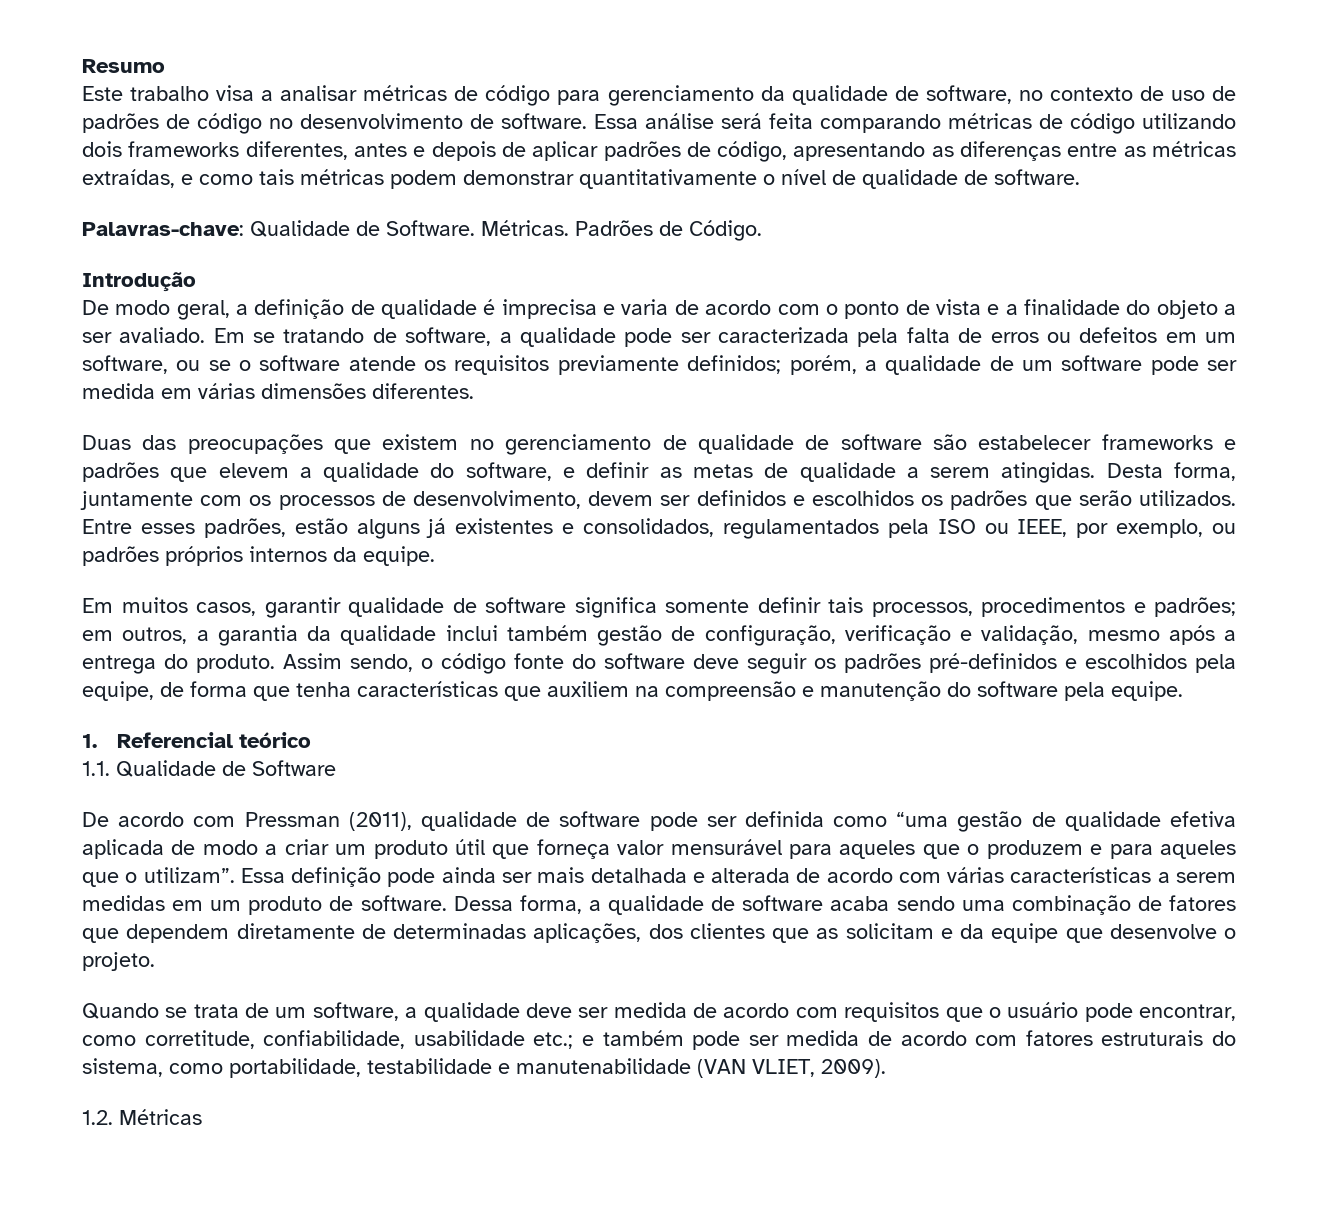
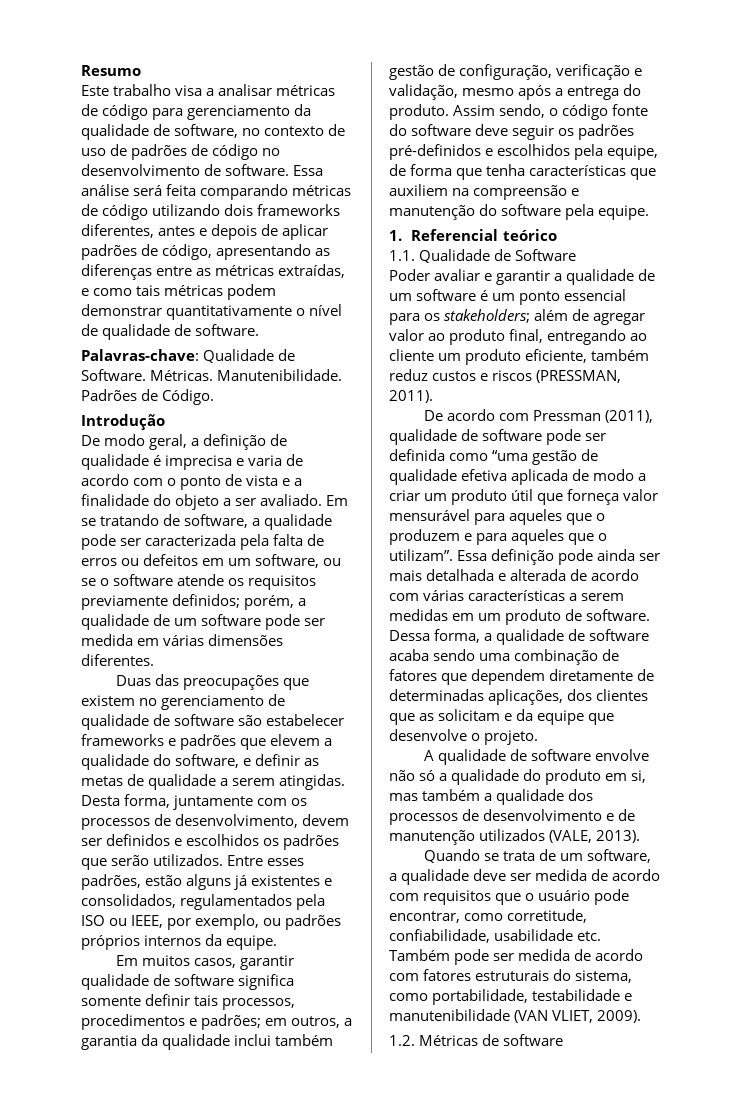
(569, 228) none -> [217,369,343,381] Manutenibilidade.
(336, 768) none -> [389,269,656,285] [389,289,627,305] [389,309,646,325] [389,329,648,345] [389,349,650,365] [389,369,622,383] [389,390,433,403] // Poder avaliar e garantir a qualidade de um software é um ponto essencial para os stakeholders; além de agregar valor ao produto final, entregando ao cliente um produto eficiente, também reduz custos e riscos (PRESSMAN, 2011).
(155, 961) none -> [424,749,650,765] [389,769,647,785] [389,789,594,805] [389,809,636,825] [389,829,641,845] // A qualidade de software envolve não só a qualidade do produto em si, mas também a qualidade dos processos de desenvolvimento e de manutenção utilizados (VALE, 2013).
[533,1030,684,1049] etc.; e também -> [577,931,602,941] [389,949,450,961] etc. Também
[516,1058,691,1074] manutenabilidade -> [389,1009,510,1021] manutenibilidade
(202, 1117) none -> [482,1034,564,1046] de software

